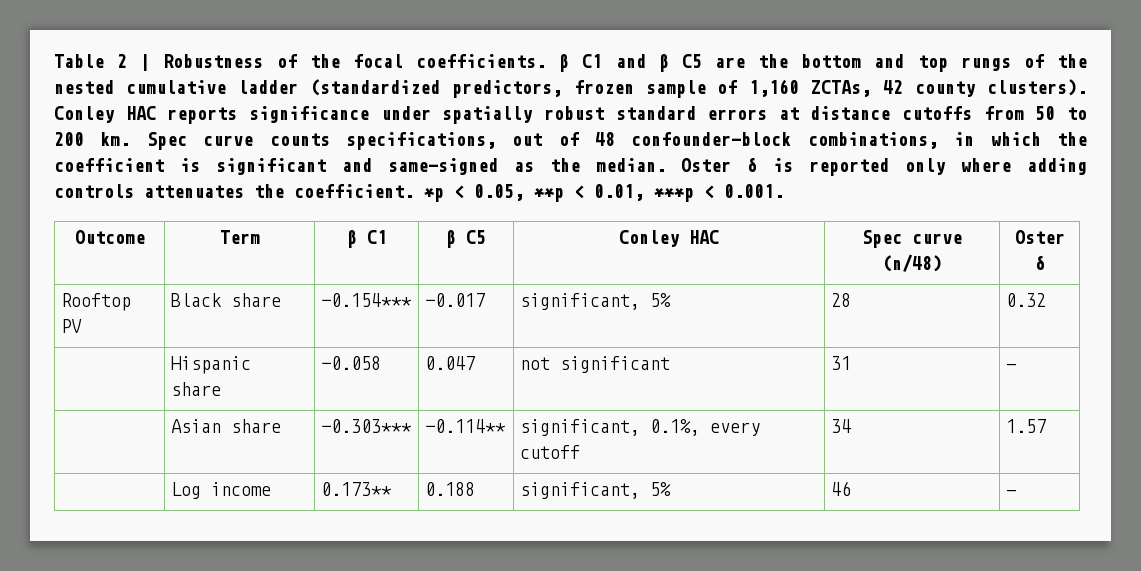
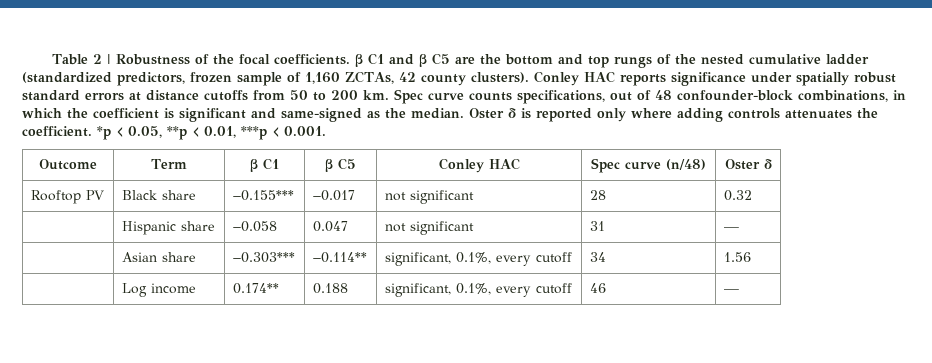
[320,293,412,307] −0.154*** -> [232,190,294,201] −0.155***
[519,293,671,310] significant, 5% -> [384,190,474,204] not significant
[1005,419,1046,433] 1.57 -> [723,252,751,262] 1.56
[320,482,392,496] 0.173** -> [232,283,279,294] 0.174**
[649,482,671,496] 5% -> [455,283,572,297] 0.1%, every cutoff

